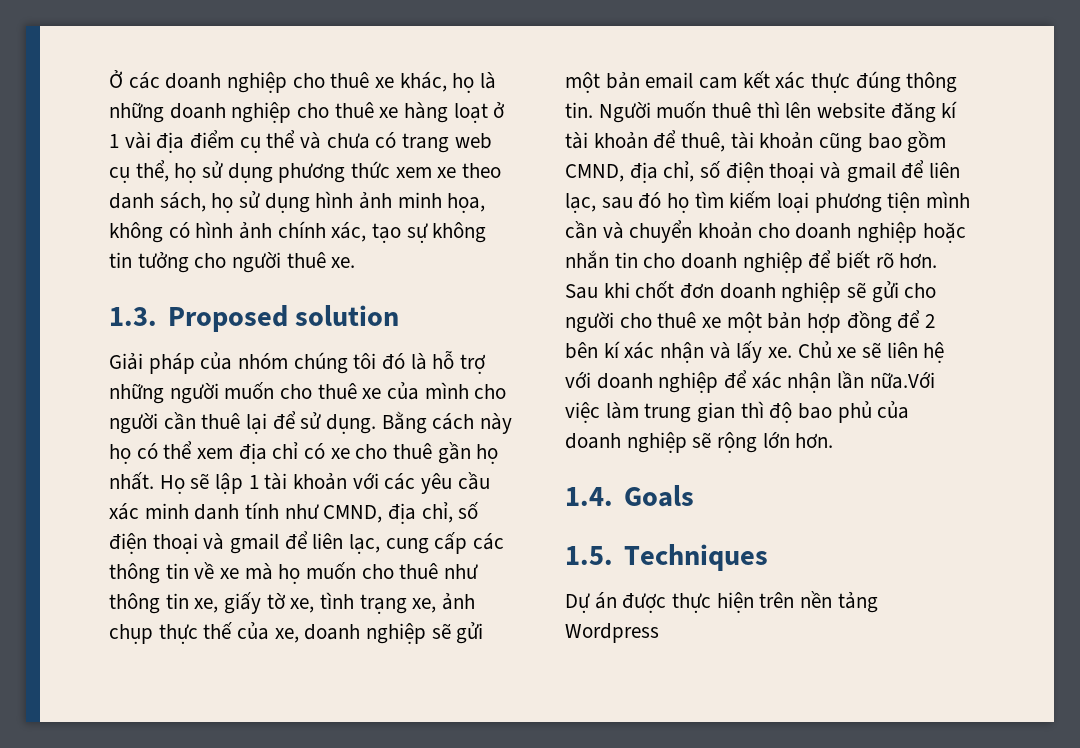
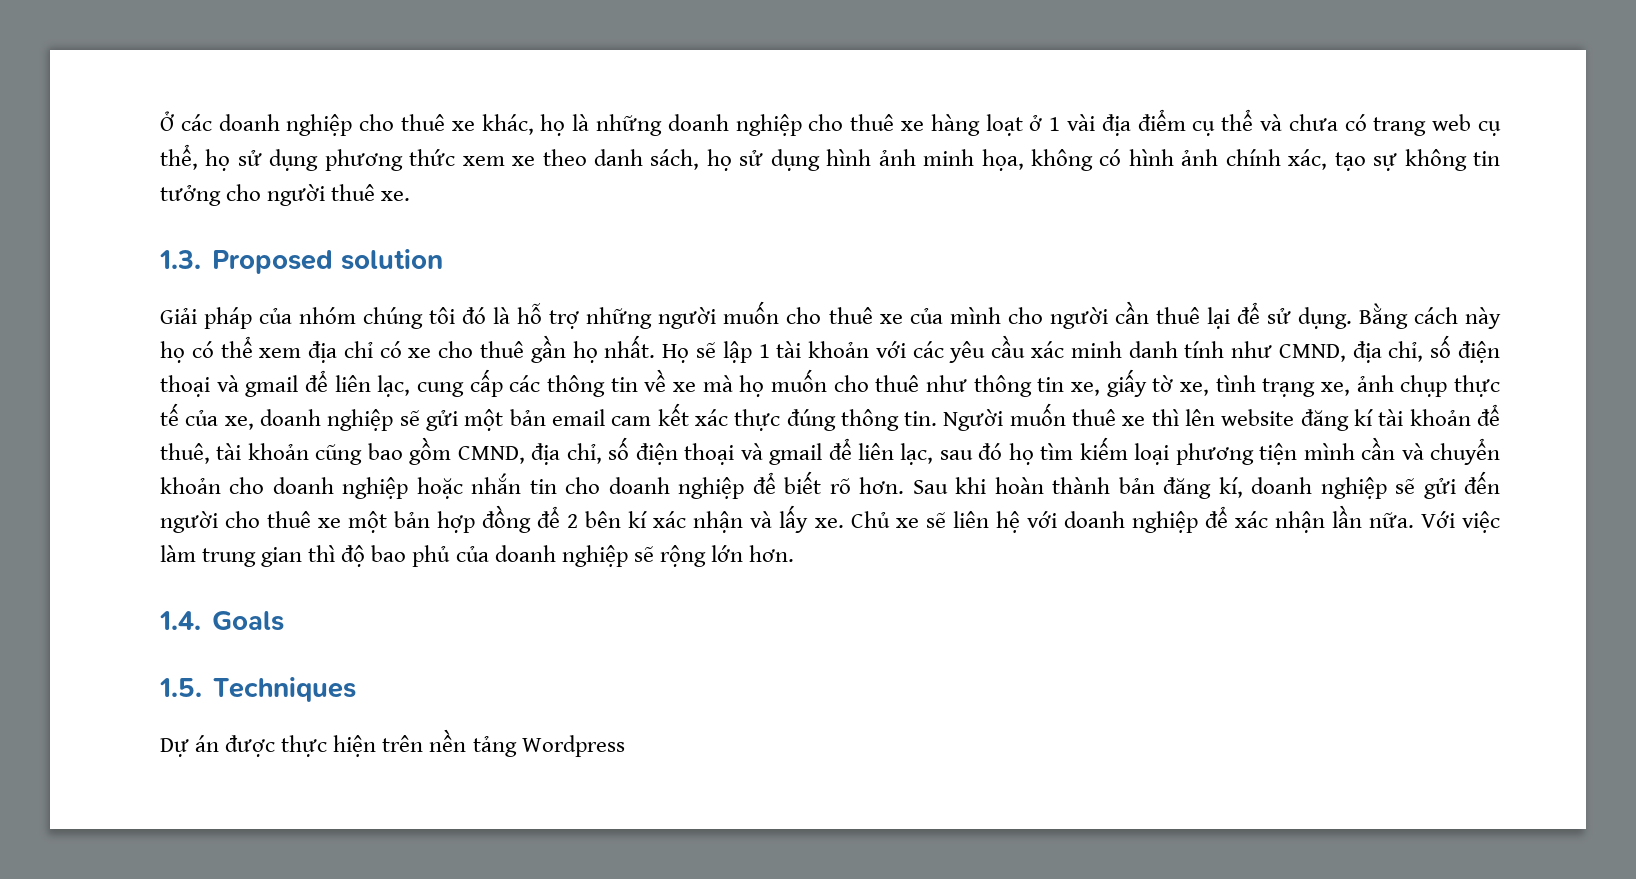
[203,622,233,639] thế -> [160,403,179,426] tế
(752, 110) none -> [1122,416,1146,426] xe
[635,281,937,303] chốt đơn doanh nghiệp sẽ gửi cho -> [994,471,1501,499] hoàn thành bản đăng kí, doanh nghiệp sẽ gửi đến
[869,372,935,389] nữa.Với -> [1368,511,1455,528] nữa. Với

